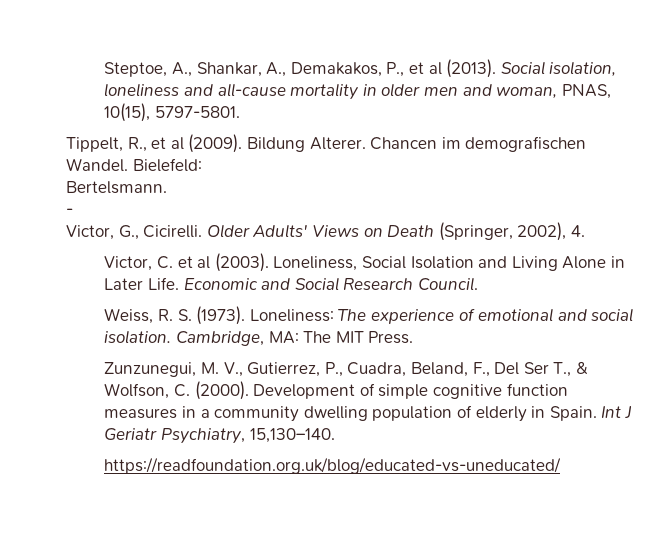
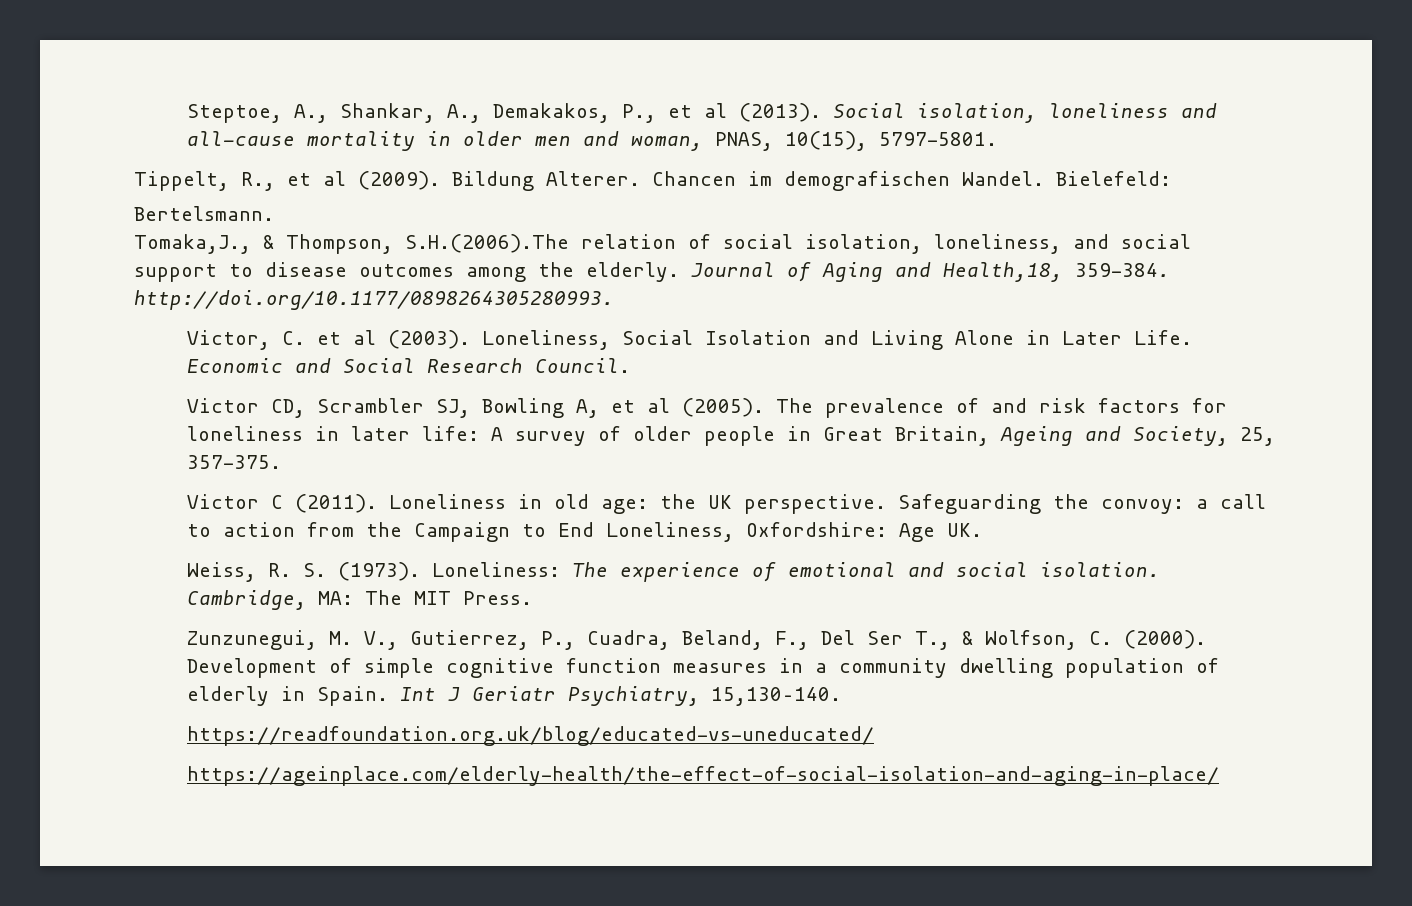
[66,208,73,215] [66,222,585,241] - // Victor, G., Cicirelli. Older Adults' Views on Death (Springer, 2002), 4. -> [134,234,1191,254] [134,262,1170,282] [134,290,614,310] Tomaka,J., & Thompson, S.H.(2006).The relation of social isolation, loneliness, and social support to disease outcomes among the elderly. Journal of Aging and Health,18, 359-384. http://doi.org/10.1177/0898264305280993.
(478, 284) none -> [187,398,1228,418] [187,426,1276,446] [187,455,282,469] [187,494,1267,514] [187,522,983,542] // Victor CD, Scrambler SJ, Bowling A, et al (2005). The prevalence of and risk factors for loneliness in later life: A survey of older people in Great Britain, Ageing and Society, 25, 357-375. // Victor C (2011). Loneliness in old age: the UK perspective. Safeguarding the convoy: a call to action from the Campaign to End Loneliness, Oxfordshire: Age UK.
(562, 465) none -> [187,766,1220,786] // https://ageinplace.com/elderly-health/the-effect-of-social-isolation-and-aging-in-place/

